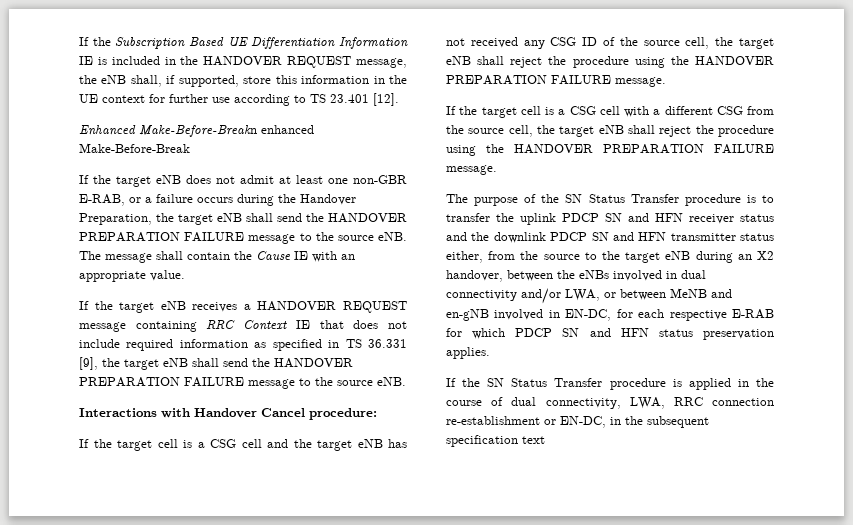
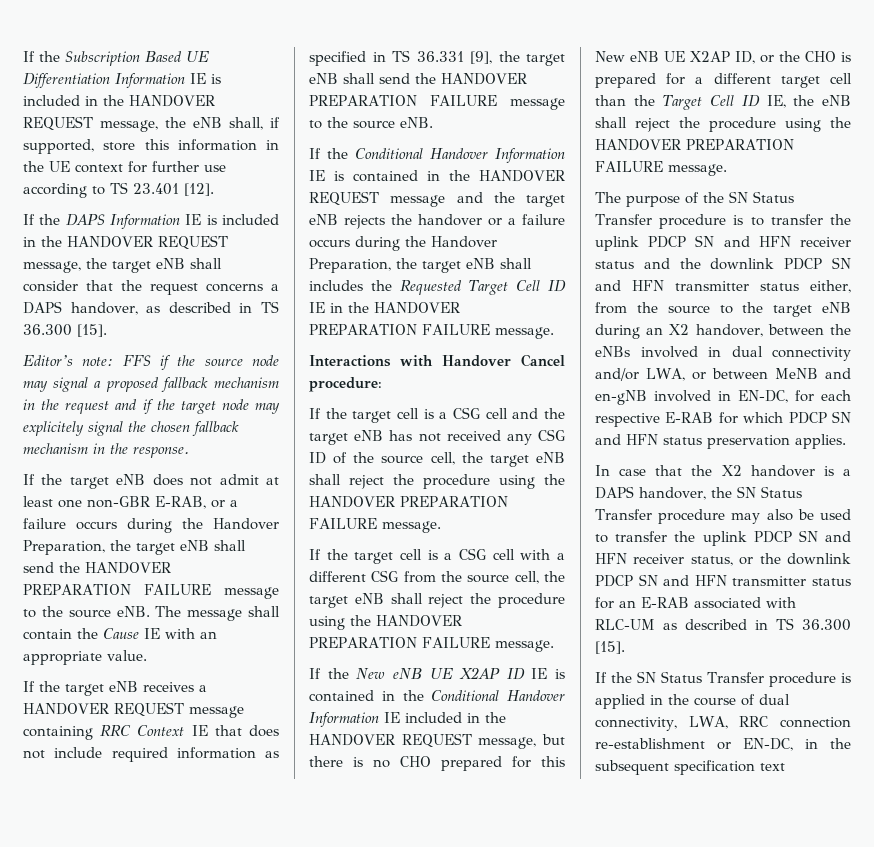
[79,125,314,137] [79,143,190,153] Enhanced Make-Before-Breakn enhanced Make-Before-Break -> [23,214,279,229] [23,235,228,250] [23,258,222,273] [23,280,279,295] [23,301,279,315] [23,324,107,337] [23,355,279,370] [23,377,279,392] [23,399,280,414] [23,421,239,436] [23,443,189,458] If the DAPS Information IE is included in the HANDOVER REQUEST message, the target eNB shall consider that the request concerns a DAPS handover, as described in TS 36.300 [15]. // Editor’s note: FFS if the source node may signal a proposed fallback mechanism in the request and if the target node may explicitely signal the chosen fallback mechanism in the response.
(406, 381) none -> [309,148,565,163] [309,170,565,182] [309,191,565,207] [309,214,565,229] [309,236,497,251] [309,258,532,273] [309,280,566,295] [309,302,460,314] [309,324,554,339] // If the Conditional Handover Information IE is contained in the HANDOVER REQUEST message and the target eNB rejects the handover or a failure occurs during the Handover Preparation, the target eNB shall includes the Requested Target Cell ID IE in the HANDOVER PREPARATION FAILURE message.
(497, 170) none -> [309,667,565,680] [309,690,565,702] [309,712,506,727] [309,733,565,749] [309,756,565,771] [595,51,851,64] [595,73,852,88] [595,95,851,110] [595,117,851,132] [595,139,794,151] [595,161,727,176] // If the New eNB UE X2AP ID IE is contained in the Conditional Handover Information IE included in the HANDOVER REQUEST message, but there is no CHO prepared for this New eNB UE X2AP ID, or the CHO is prepared for a different target cell than the Target Cell ID IE, the eNB shall reject the procedure using the HANDOVER PREPARATION FAILURE message.
(490, 353) none -> [595,465,851,477] [595,486,802,500] [595,509,851,524] [595,530,851,546] [595,553,851,566] [595,574,851,587] [595,597,796,609] [595,618,851,631] [595,641,625,654] // In case that the X2 handover is a DAPS handover, the SN Status Transfer procedure may also be used to transfer the uplink PDCP SN and HFN receiver status, or the downlink PDCP SN and HFN transmitter status for an E-RAB associated with RLC-UM as described in TS 36.300 [15].

